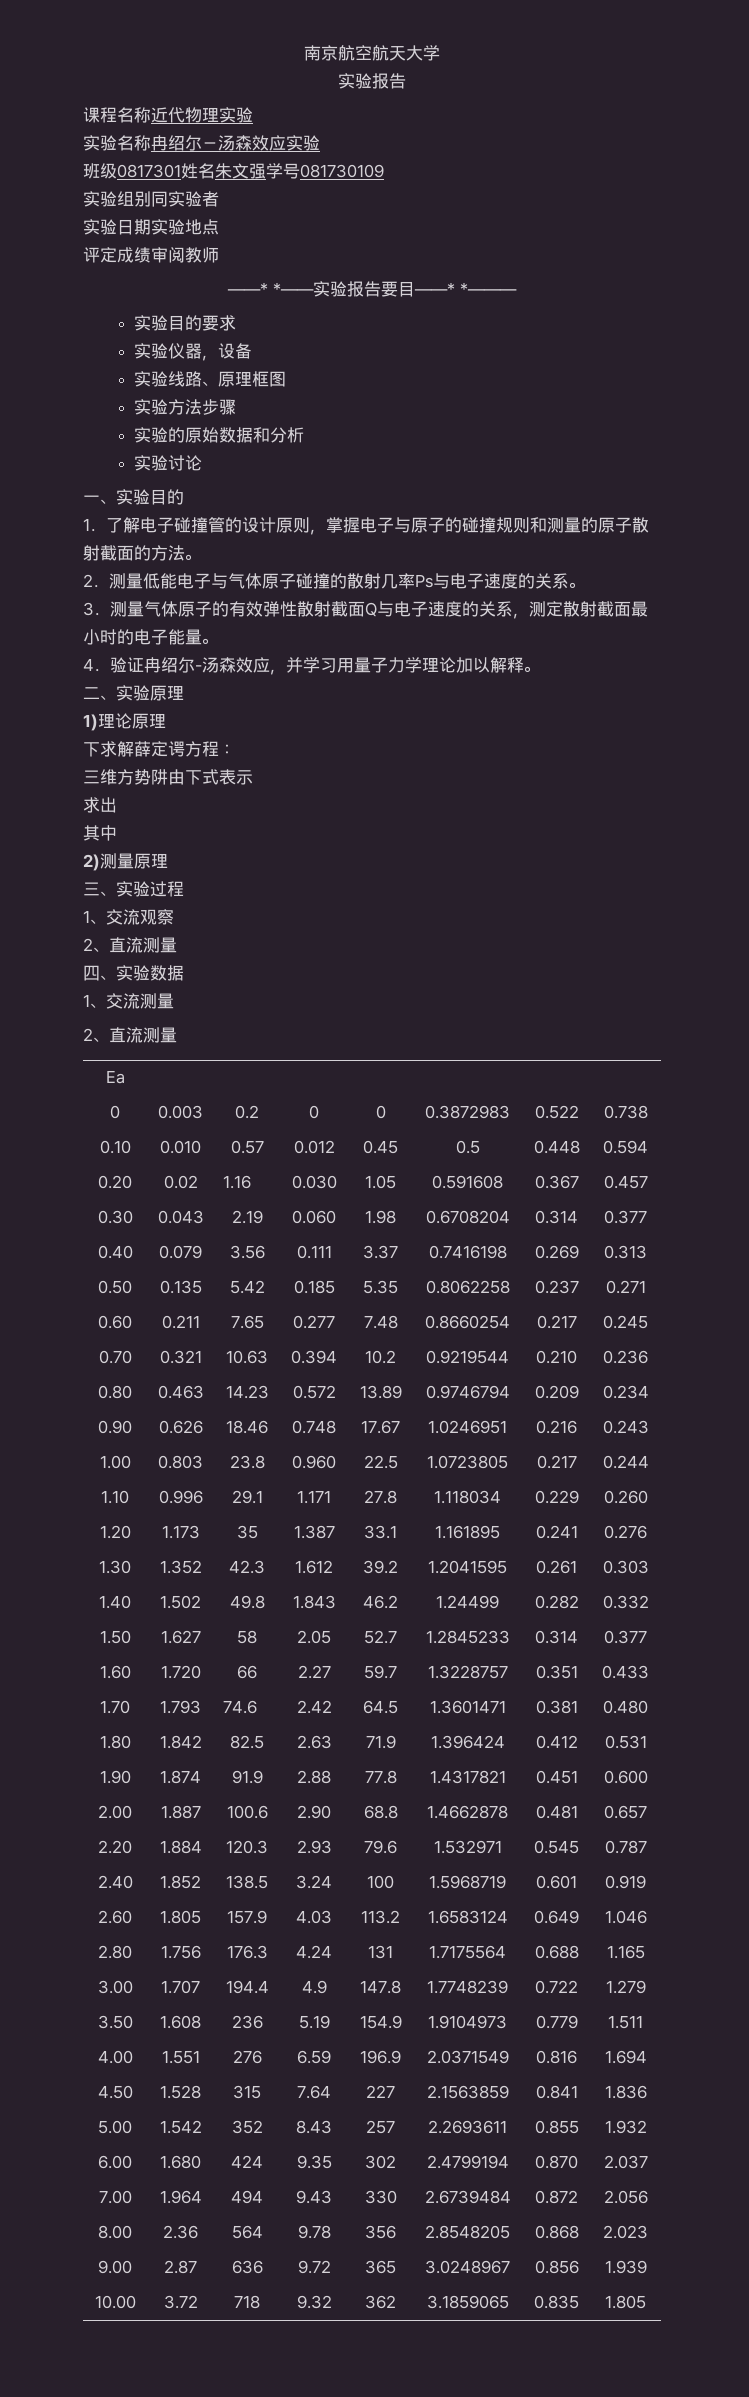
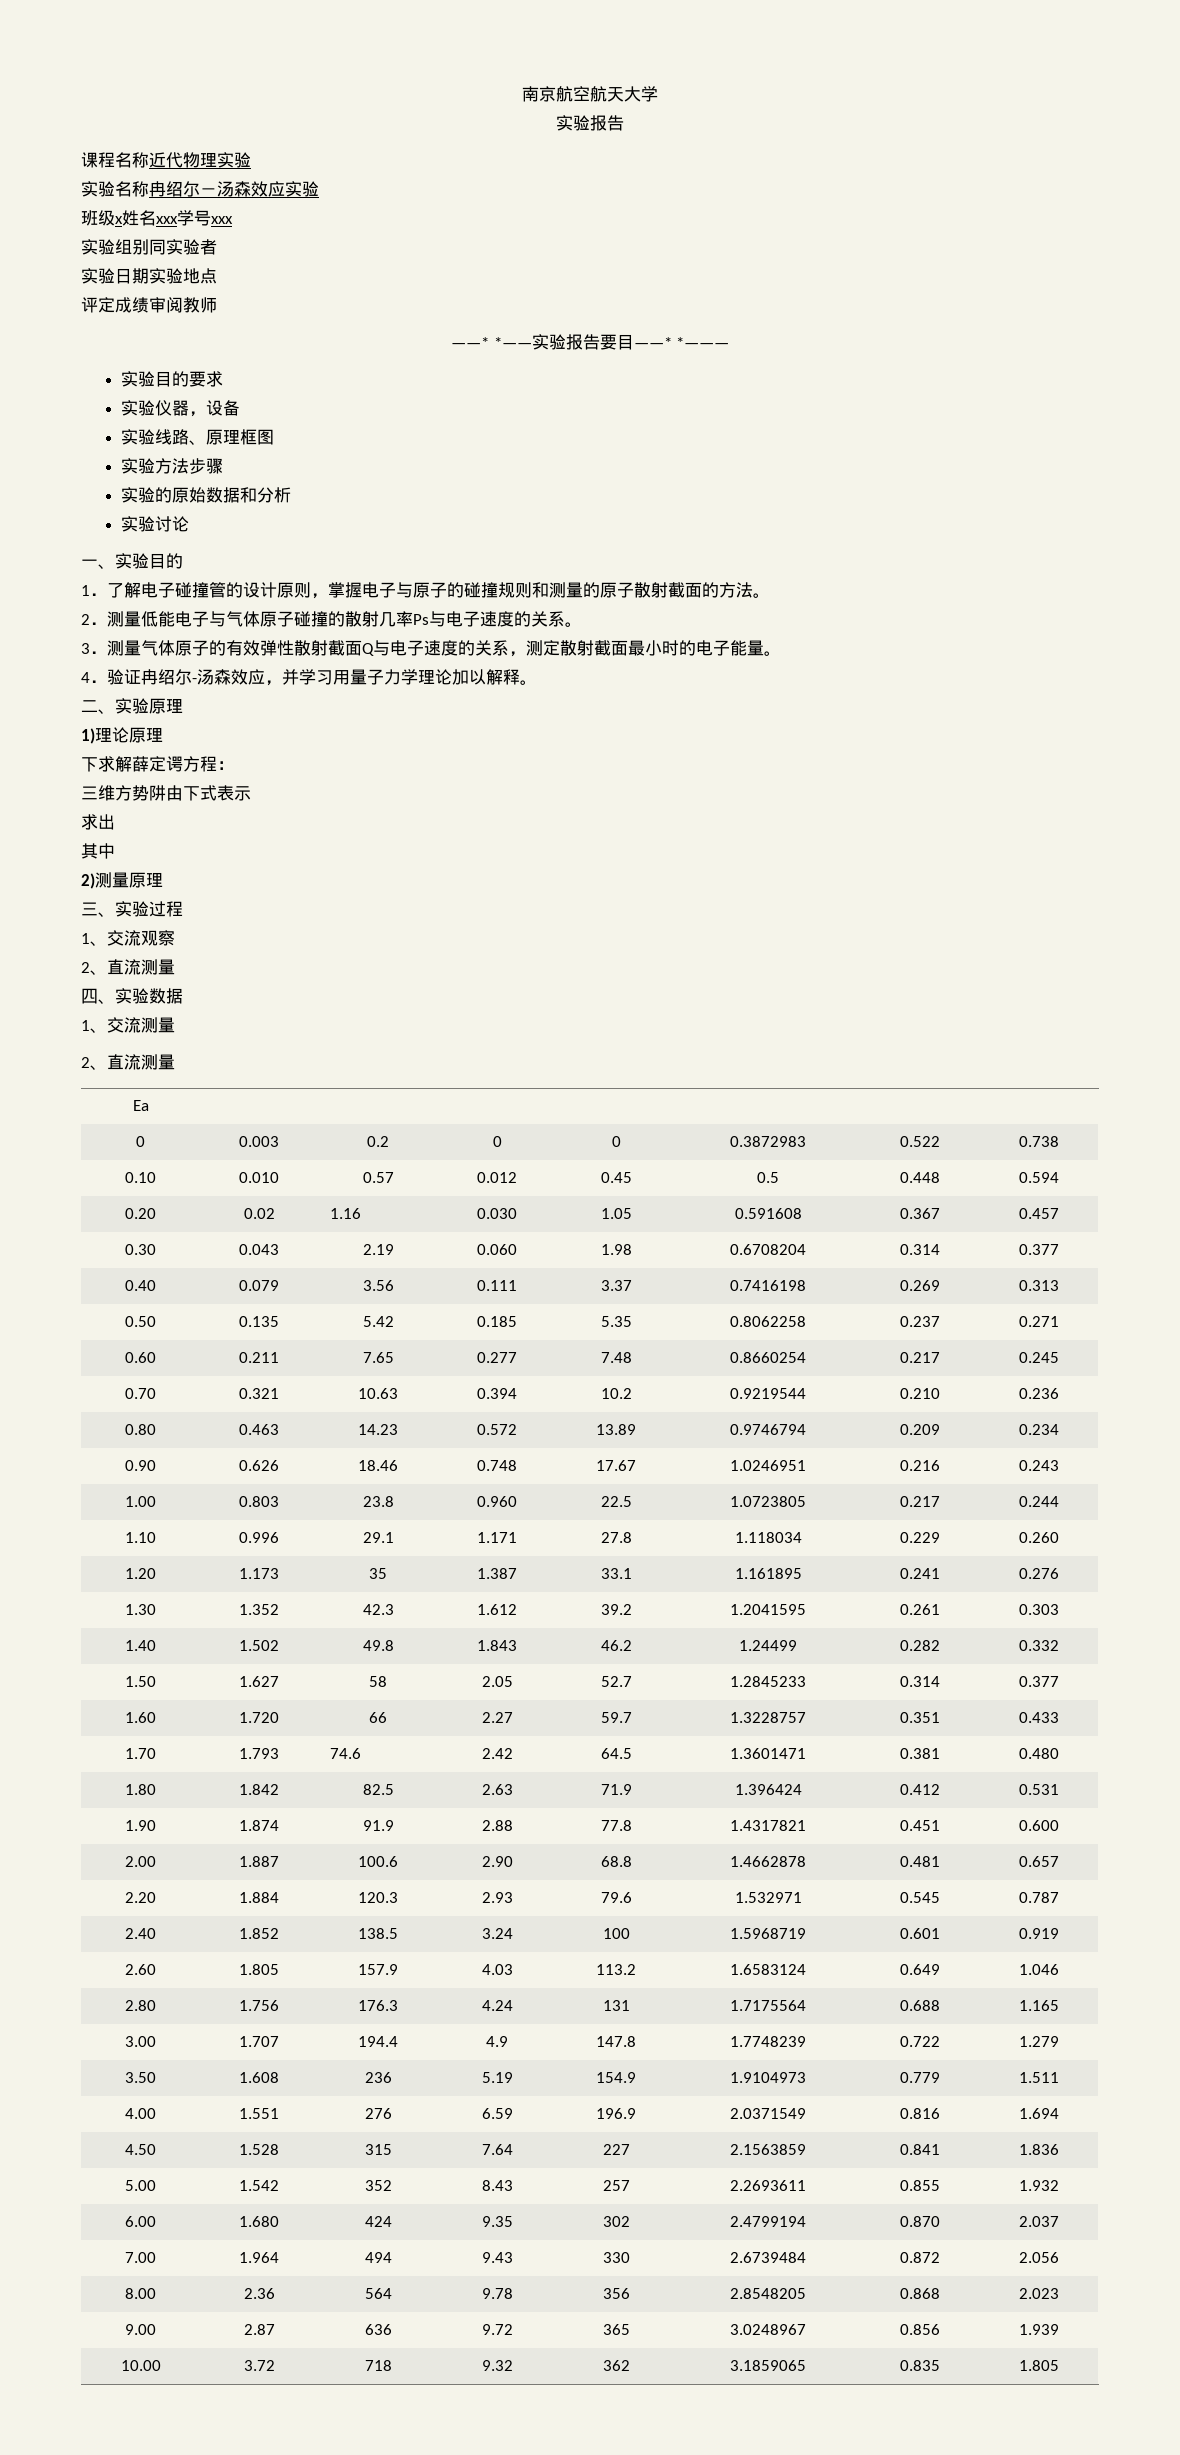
[117,163,384,179] 0817301姓名朱文强学号081730109 -> [115,210,233,226] x姓名xxx学号xxx

